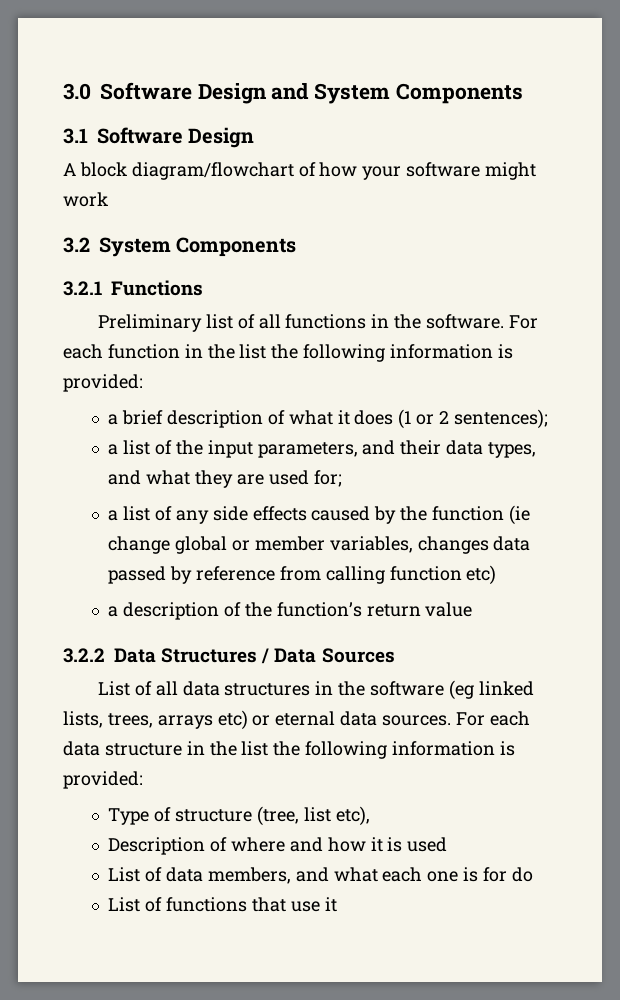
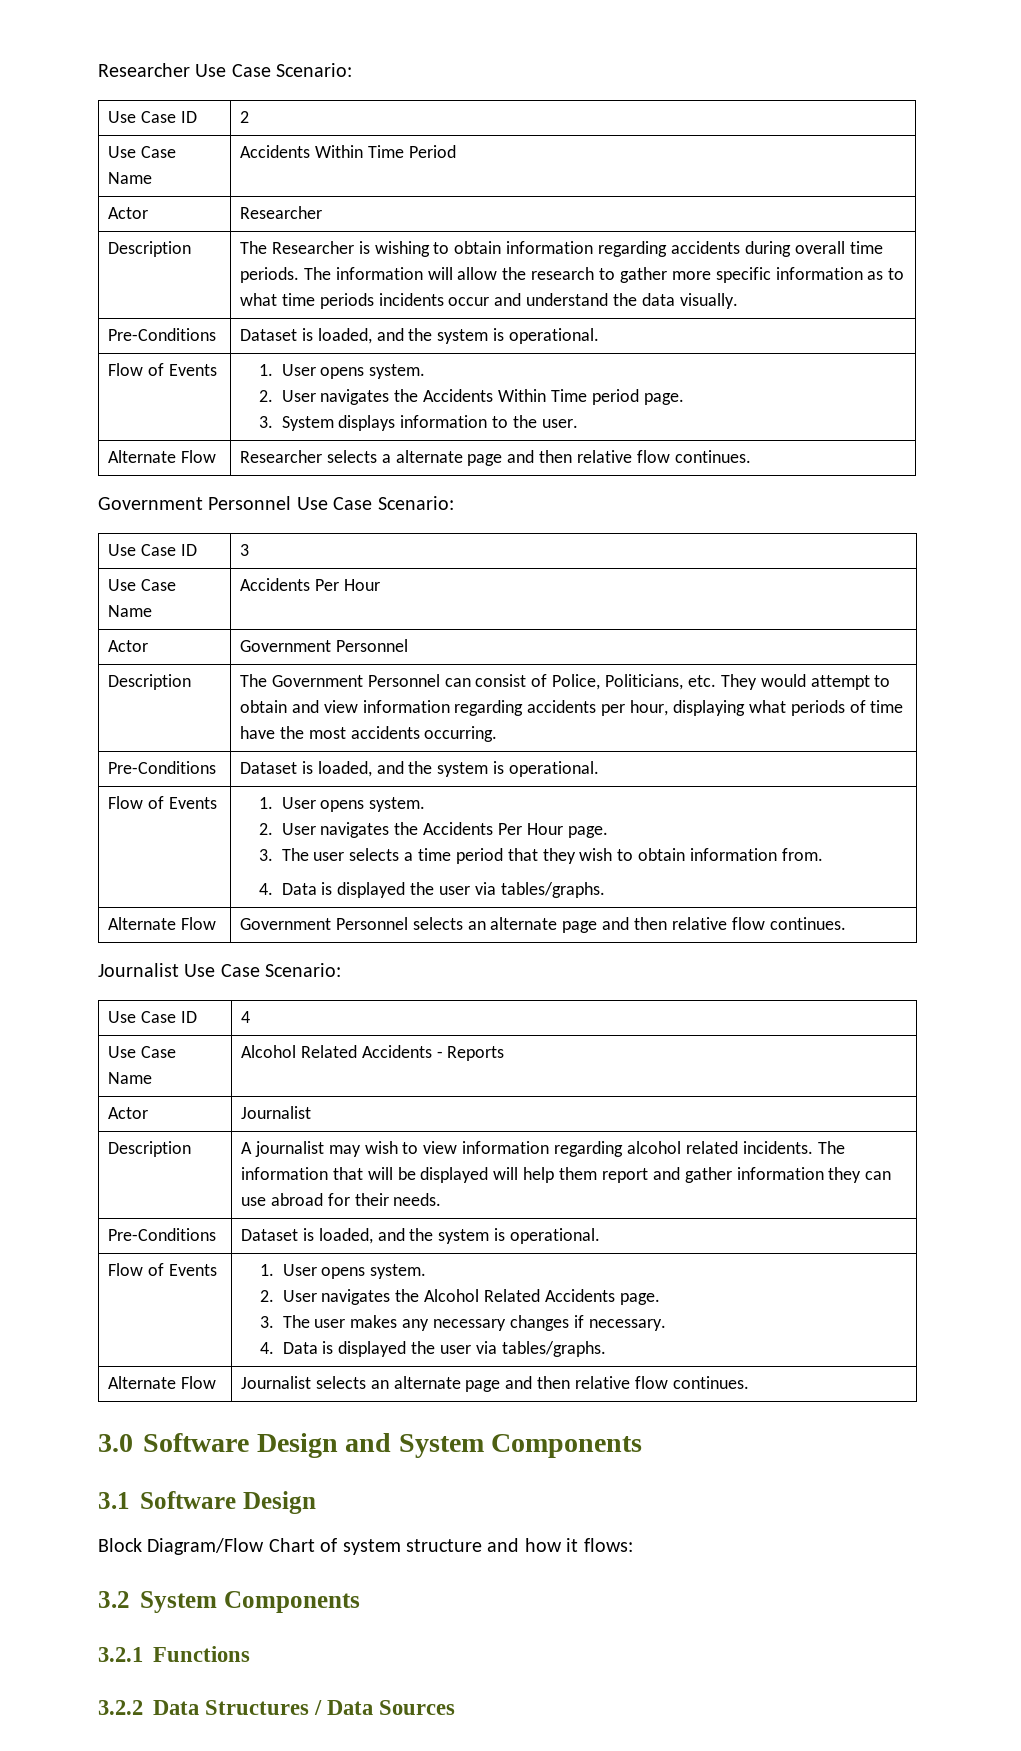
(63, 91) none -> [98,63,353,77] [108,111,197,123] [240,111,250,123] [108,146,176,158] [108,172,153,184] [240,145,456,158] [108,207,149,219] [240,206,323,219] [108,241,192,257] [240,241,883,257] [240,267,905,283] [240,293,738,309] [108,328,217,341] [240,328,600,344] [108,363,217,376] [258,364,426,379] [258,389,684,405] [258,415,578,431] [108,450,216,463] [240,450,751,466] [98,496,454,510] [108,544,197,556] [240,544,250,556] [108,579,176,591] [108,605,153,617] [240,578,380,591] [108,640,149,652] [240,639,408,652] [108,674,192,690] [240,674,891,690] [240,700,904,716] [240,726,498,742] [108,761,217,774] [240,761,600,777] [108,796,217,809] [258,797,426,812] [258,822,608,838] [258,848,823,864] [258,882,605,898] [108,917,216,930] [240,917,846,933] [98,963,342,977] [108,1011,197,1023] [241,1011,251,1023] [108,1046,176,1058] [108,1072,153,1084] [241,1045,505,1061] [108,1107,149,1119] [241,1106,312,1119] [108,1141,192,1157] [241,1141,845,1157] [241,1167,892,1183] [241,1193,442,1206] [108,1228,217,1241] [241,1228,601,1244] [108,1263,217,1276] [259,1264,427,1279] [259,1289,660,1305] [259,1315,666,1331] [259,1341,606,1357] [108,1376,216,1389] [241,1376,749,1392] Researcher Use Case Scenario: // Use Case ID | 2 // Use Case Name | Accidents Within Time Period // Actor | Researcher // Description | The Researcher is wishing to obtain information regarding accidents during overall time periods. The information will allow the research to gather more specific information as to what time periods incidents occur and understand the data visually. // Pre-Conditions | Dataset is loaded, and the system is operational. // Flow of Events | 1. User opens system. // 2. User navigates the Accidents Within Time period page. // 3. System displays information to the user. // Alternate Flow | Researcher selects a alternate page and then relative flow continues. // Government Personnel Use Case Scenario: // Use Case ID | 3 // Use Case Name | Accidents Per Hour // Actor | Government Personnel // Description | The Government Personnel can consist of Police, Politicians, etc. They would attempt to obtain and view information regarding accidents per hour, displaying what periods of time have the most accidents occurring. // Pre-Conditions | Dataset is loaded, and the system is operational. // Flow of Events | 1. User opens system. // 2. User navigates the Accidents Per Hour page. // 3. The user selects a time period that they wish to obtain information from. // 4. Data is displayed the user via tables/graphs. // Alternate Flow | Government Personnel selects an alternate page and then relative flow continues. // Journalist Use Case Scenario: // Use Case ID | 4 // Use Case Name | Alcohol Related Accidents - Reports // Actor | Journalist // Description | A journalist may wish to view information regarding alcohol related incidents. The information that will be displayed will help them report and gather information they can use abroad for their needs. // Pre-Conditions | Dataset is loaded, and the system is operational. // Flow of Events | 1. User opens system. // 2. User navigates the Alcohol Related Accidents page. // 3. The user makes any necessary changes if necessary. // 4. Data is displayed the user via tables/graphs. // Alternate Flow | Journalist selects an alternate page and then relative flow continues. //
[63,162,537,180] [63,192,108,207] A block diagram/flowchart of how your software might work -> [98,1538,633,1555] Block Diagram/Flow Chart of system structure and how it flows:
[98,314,538,332] [63,344,513,362] [63,374,143,392] [108,409,548,429] [108,440,537,458] [108,470,342,488] [108,505,530,525] [108,536,531,554] [108,565,497,585] [108,602,473,620] // Preliminary list of all functions in the software. For each function in the list the following information is provided: // a brief description of what it does (1 or 2 sentences); // a list of the input parameters, and their data types, and what they are used for; // a list of any side effects caused by the function (ie change global or member variables, changes data passed by reference from calling function etc) // a description of the function’s return value -> (250, 1654) none
[98,680,534,700] [63,710,530,730] [63,741,515,759] [63,771,143,789] [108,806,370,826] [108,837,448,855] [108,867,533,884] [108,897,337,912] // List of all data structures in the software (eg linked lists, trees, arrays etc) or eternal data sources. For each data structure in the list the following information is provided: // Type of structure (tree, list etc), // Description of where and how it is used // List of data members, and what each one is for do // List of functions that use it -> (456, 1707) none

